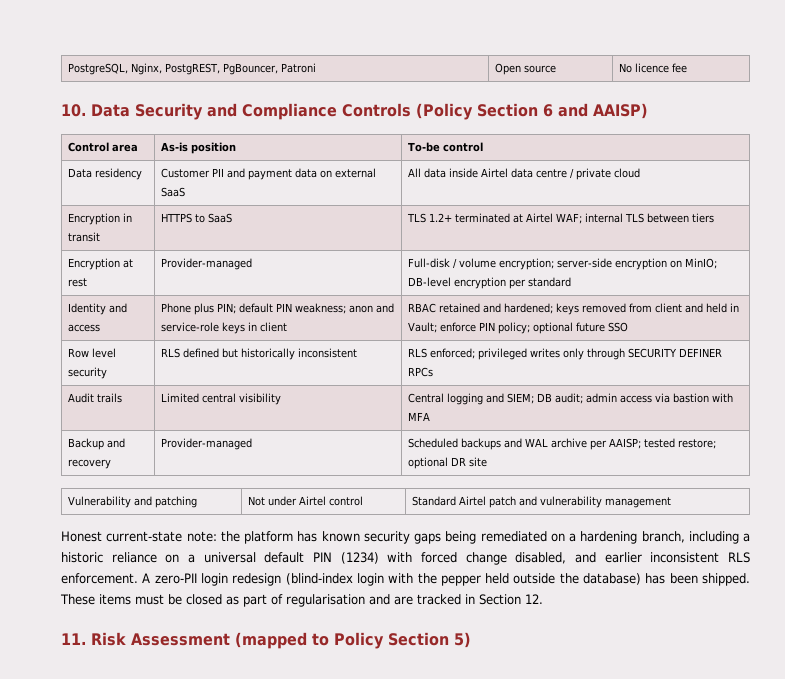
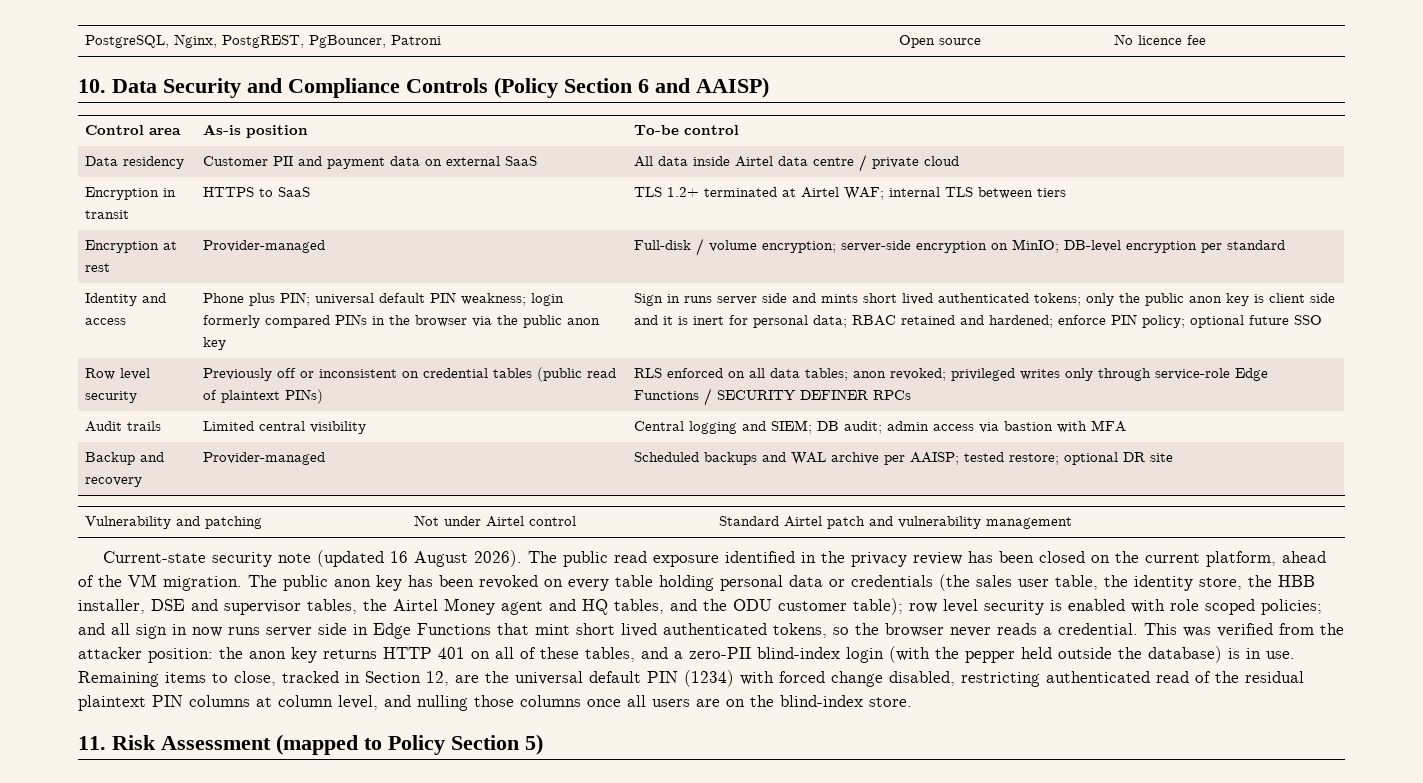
(237, 308) none -> [315,293,375,305] universal
[349,303,395,313] [161,322,288,334] [408,303,740,315] [408,322,438,333] anon and service-role keys in client | RBAC retained and hardened; keys removed from client and held in Vault; -> [531,293,565,306] [203,314,601,328] [203,337,227,350] [634,293,1336,306] [634,315,1054,328] login formerly compared PINs in the browser via the public anon key | Sign in runs server side and mints short lived authenticated tokens; only the public anon key is client side and it is inert for personal data; RBAC retained and hardened;
[161,348,358,360] [408,348,626,360] RLS defined but historically inconsistent | RLS enforced; privileged writes only through -> [203,367,617,382] [203,389,324,404] [634,368,1269,381] [634,388,713,406] Previously off or inconsistent on credential tables (public read of plaintext PINs) | RLS enforced on all data tables; anon revoked; privileged writes only through service-role Edge Functions /
[61,531,750,544] [61,552,195,563] Honest current-state note: the platform has known security gaps being remediated on a hardening branch, including a historic reliance on a -> [103,550,1327,567] [78,574,1315,591] [78,598,1322,615] [78,623,1344,639] [78,646,1295,663] [78,671,509,687] Current-state security note (updated 16 August 2026). The public read exposure identified in the privacy review has been closed on the current platform, ahead of the VM migration. The public anon key has been revoked on every table holding personal data or credentials (the sales user table, the identity store, the HBB installer, DSE and supervisor tables, the Airtel Money agent and HQ tables, and the ODU customer table); row level security is enabled with role scoped policies; and all sign in now runs server side in Edge Functions that mint short lived authenticated tokens, so the browser never reads a credential. This was verified from the attacker position: the anon key returns HTTP 401 on all of these tables, and a zero-PII blind-index login (with the pepper held outside the database) is in use. Remaining items to close, tracked in Section 12, are the
[575,552,750,563] [61,573,750,586] [60,594,543,607] and earlier inconsistent RLS enforcement. A zero-PII login redesign (blind-index login with the pepper held outside the database) has been shipped. These items must be closed as part of regularisation and are tracked in Section 12. -> [961,671,1304,687] [78,695,912,711] restricting authenticated read of the residual plaintext PIN columns at column level, and nulling those columns once all users are on the blind-index store.

